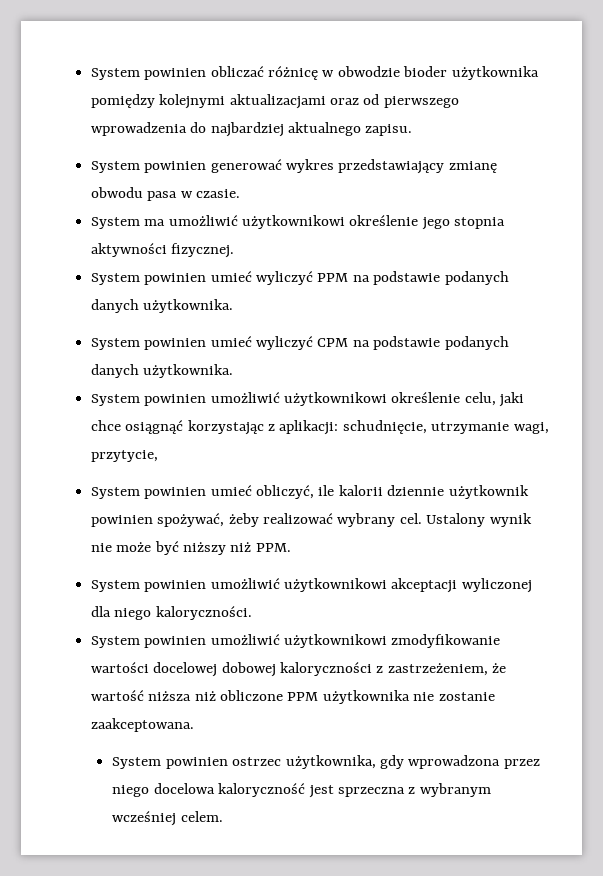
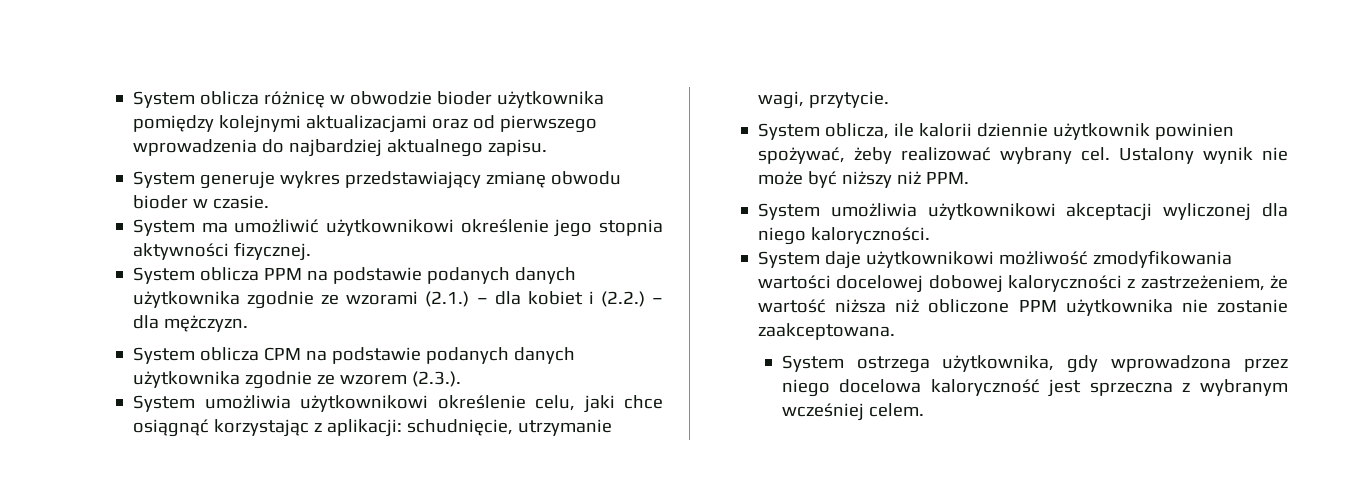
[90,66,264,80] System powinien obliczać -> [133,91,260,108] System oblicza
[144,159,282,173] powinien generować -> [200,171,276,189] generuje
[147,191,178,201] pasa -> [133,195,189,209] bioder
[144,271,314,285] powinien umieć wyliczyć -> [200,267,260,281] oblicza
[143,299,234,313] [90,336,314,350] użytkownika. // System powinien umieć wyliczyć -> [133,291,664,309] [133,315,249,332] [133,347,260,364] użytkownika zgodnie ze wzorami (2.1.) – dla kobiet i (2.2.) – dla mężczyzn. // System oblicza
[143,364,234,378] [90,392,280,406] użytkownika. // System powinien umożliwić -> [133,371,462,389] [133,395,291,412] użytkownika zgodnie ze wzorem (2.3.). // System umożliwia
[90,450,158,462] [90,485,315,499] przytycie, // System powinien umieć obliczyć, -> [809,91,890,108] [758,123,890,140] przytycie. // System oblicza,
[144,578,280,592] powinien umożliwić -> [830,203,917,217] umożliwia
[144,634,501,648] powinien umożliwić użytkownikowi zmodyfikowanie -> [825,250,1233,269] daje użytkownikowi możliwość zmodyfikowania
[165,757,282,769] powinien ostrzec -> [856,356,930,373] ostrzega

